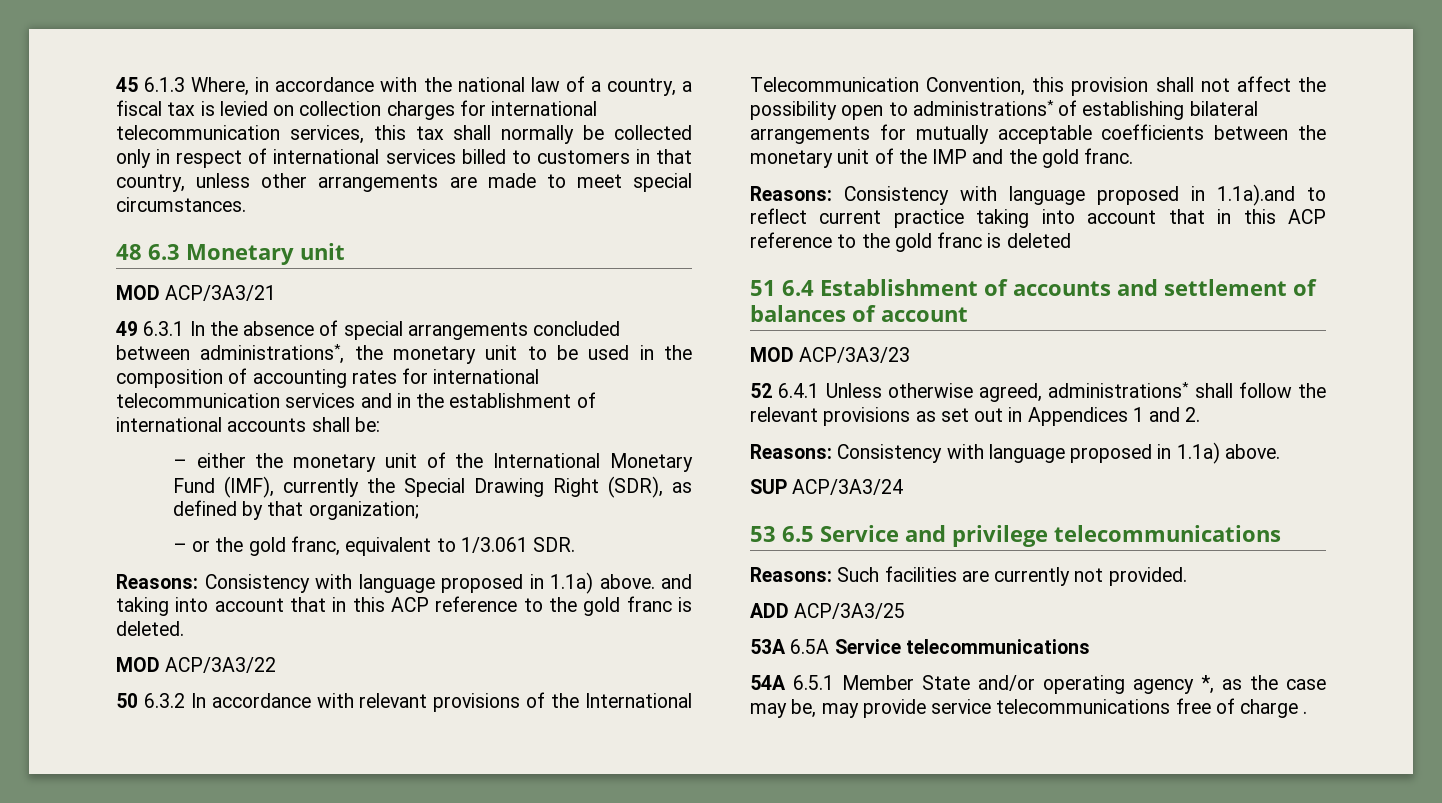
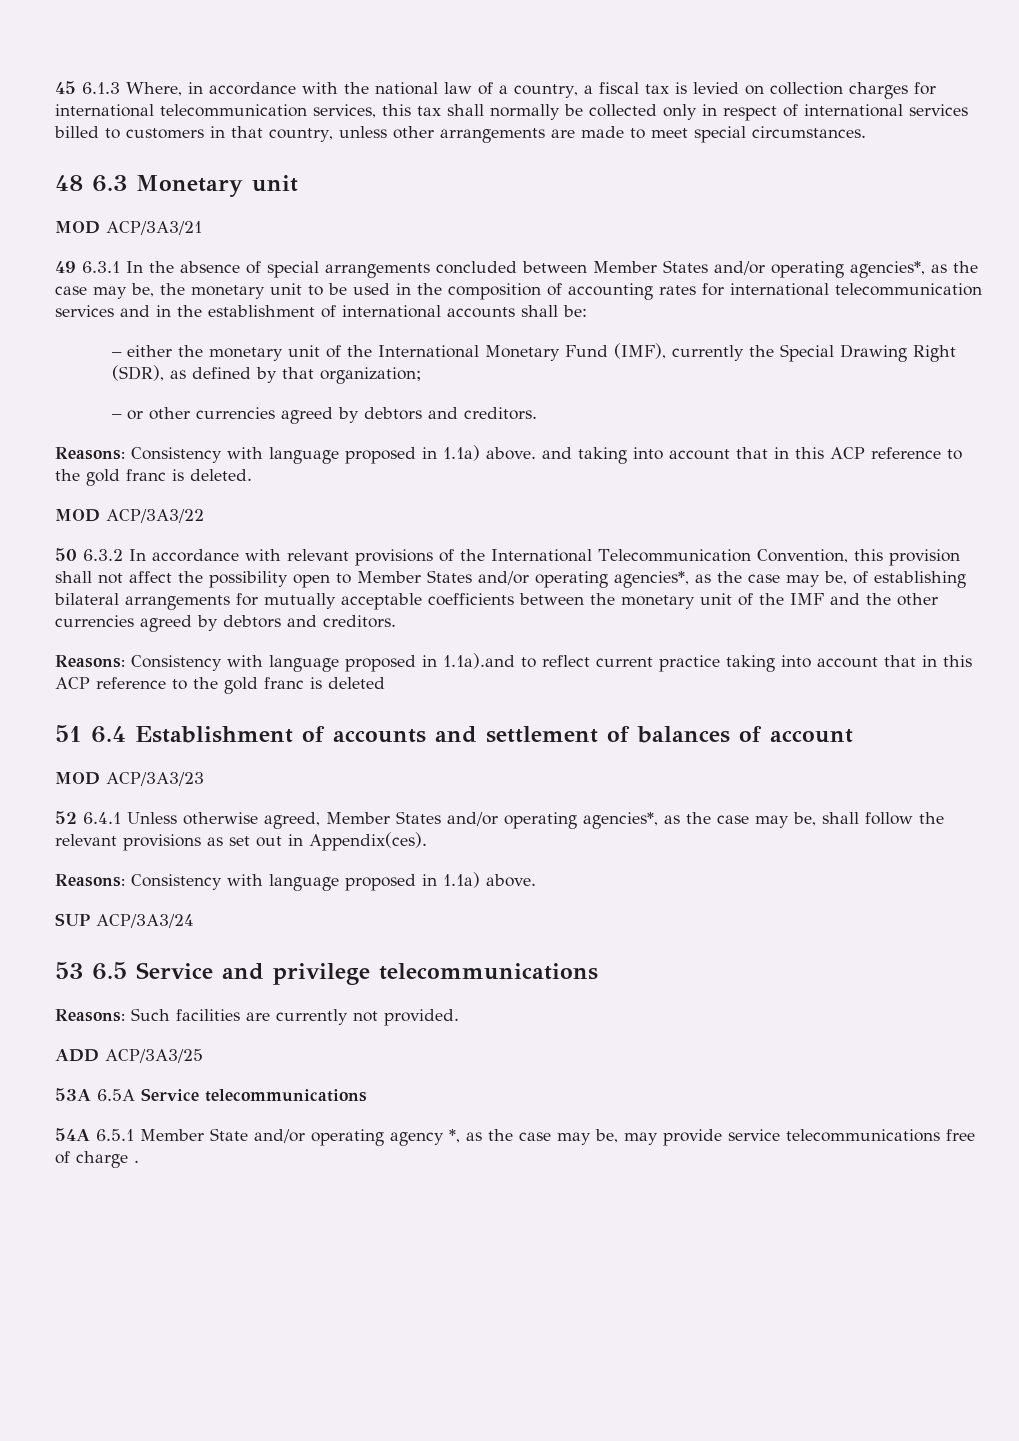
[200,344,345,364] administrations*, -> [593,260,978,278] [55,283,154,299] Member States and/or operating agencies*, as the case may be,
[215,536,576,556] the gold franc, equivalent to 1/3.061 SDR. -> [148,407,537,424] other currencies agreed by debtors and creditors.
[912,100,1054,116] administrations* -> [357,570,847,588] Member States and/or operating agencies*, as the case may be,
[932,149,968,164] IMP -> [790,593,824,605] IMF
[1041,148,1134,168] gold franc. -> [897,593,938,606] [55,615,396,632] other currencies agreed by debtors and creditors.
[1048,382,1190,398] administrations* -> [326,811,816,829] Member States and/or operating agencies*, as the case may be,
[1027,407,1201,426] Appendices 1 and 2. -> [309,832,427,851] Appendix(ces).

